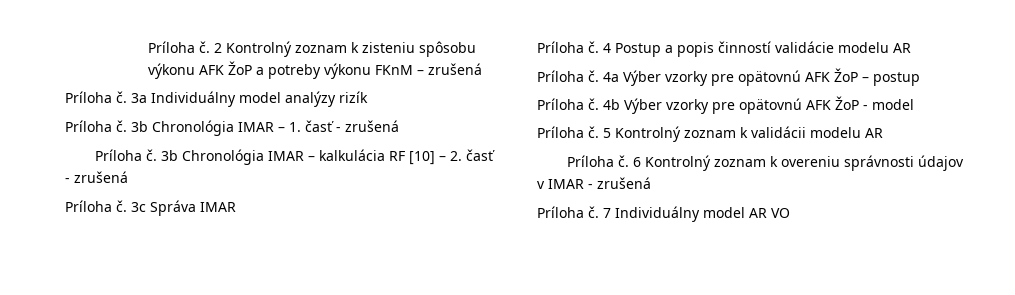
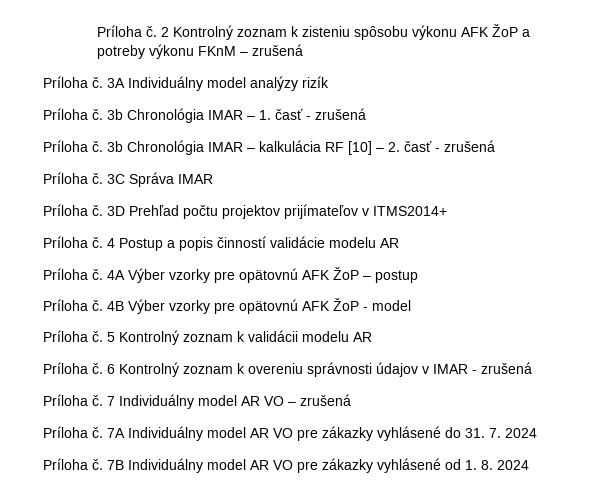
[131,93,147,103] 3a -> [107,78,125,88] 3A
[131,202,146,212] 3c -> [107,174,125,184] 3C
(236, 207) none -> [43,204,447,219] // Príloha č. 3D Prehľad počtu projektov prijímateľov v ITMS2014+
[603,72,619,82] 4a -> [107,270,125,280] 4A
[603,99,620,110] 4b -> [107,301,124,311] 4B
(790, 213) none -> [288,394,351,406] [43,426,537,441] [43,458,529,473] – zrušená // Príloha č. 7A Individuálny model AR VO pre zákazky vyhlásené do 31. 7. 2024 // Príloha č. 7B Individuálny model AR VO pre zákazky vyhlásené od 1. 8. 2024

